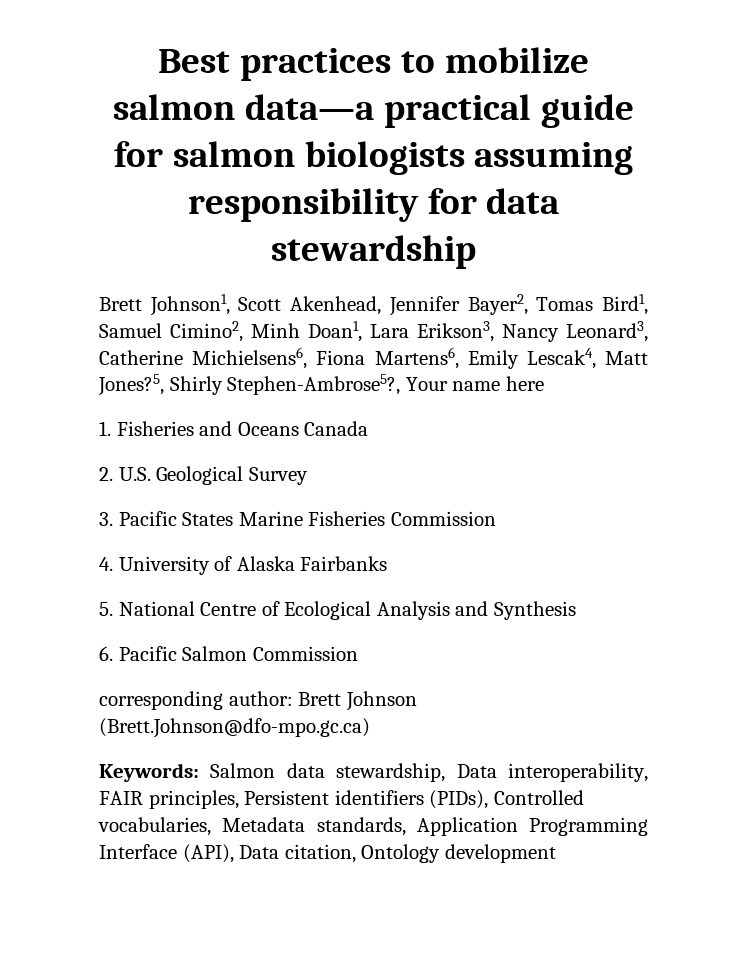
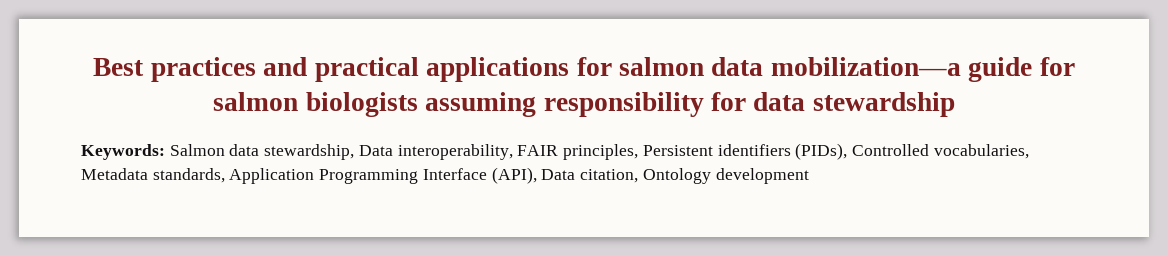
[400,47,589,73] [113,94,531,128] to mobilize salmon data—a practical -> [263,57,961,82] and practical applications for salmon data mobilization—a
[99,294,648,316] [99,321,648,342] [99,347,648,369] [98,374,544,396] [99,421,369,436] [99,466,308,485] [99,511,496,526] [99,556,388,575] [99,601,576,620] [99,646,358,661] [99,691,417,711] [99,718,370,738] // Brett Johnson1, Scott Akenhead, Jennifer Bayer2, Tomas Bird1, Samuel Cimino2, Minh Doan1, Lara Erikson3, Nancy Leonard3, Catherine Michielsens6, Fiona Martens6, Emily Lescak4, Matt Jones?5, Shirly Stephen-Ambrose5?, Your name here // 1. Fisheries and Oceans Canada // 2. U.S. Geological Survey // 3. Pacific States Marine Fisheries Commission // 4. University of Alaska Fairbanks // 5. National Centre of Ecological Analysis and Synthesis // 6. Pacific Salmon Commission // corresponding author: Brett Johnson (Brett.Johnson@dfo-mpo.gc.ca) -> (955, 104) none

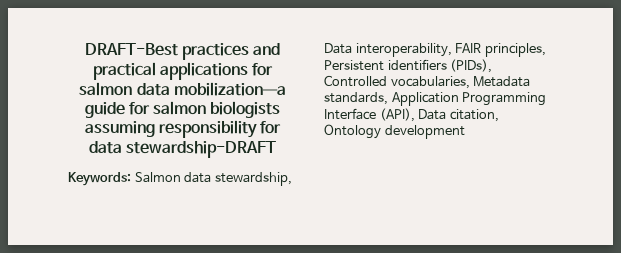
[93,58,145,76] Best -> [84,43,178,56] DRAFT-Best
[812,92,955,117] stewardship -> [126,141,277,158] stewardship-DRAFT

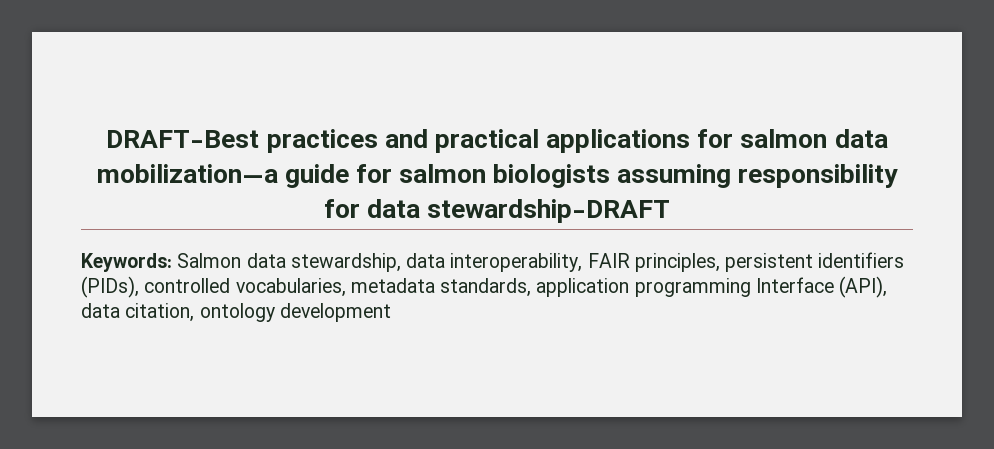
[324,43,352,54] Data -> [406,253,446,268] data
[324,60,384,71] Persistent -> [725,253,814,272] persistent
[324,75,531,89] [324,92,547,106] [324,108,499,122] [324,124,381,139] Controlled vocabularies, Metadata standards, Application Programming Interface (API), Data citation, Ontology -> [144,276,888,298] [81,303,275,322] controlled vocabularies, metadata standards, application programming Interface (API), data citation, ontology

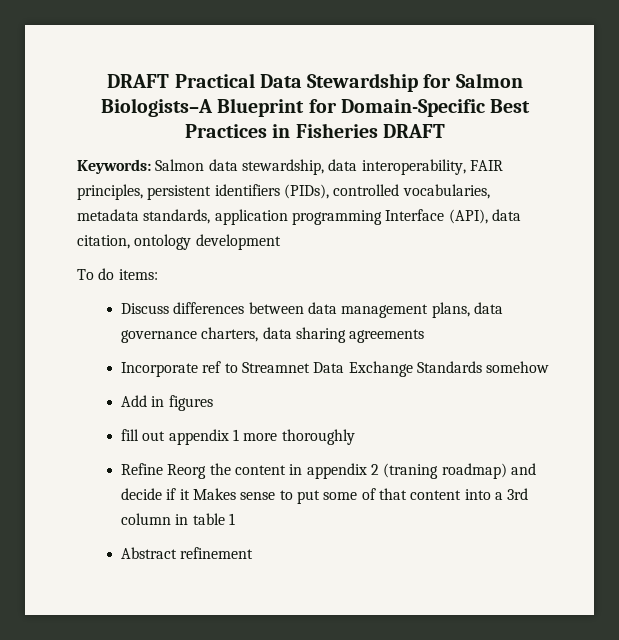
[106,129,888,153] [96,164,899,188] [323,199,671,223] DRAFT-Best practices and practical applications for salmon data mobilization—a guide for salmon biologists assuming responsibility for data stewardship-DRAFT -> [107,73,523,92] [100,98,531,117] [185,123,445,138] DRAFT Practical Data Stewardship for Salmon Biologists–A Blueprint for Domain-Specific Best Practices in Fisheries DRAFT
(391, 312) none -> [77,268,158,280] [121,302,504,318] [121,327,425,343] [121,361,550,377] [121,395,213,411] [121,429,355,445] [121,463,537,479] [121,488,529,504] [121,513,236,525] [121,547,254,559] // To do items: // Discuss differences between data management plans, data governance charters, data sharing agreements // Incorporate ref to Streamnet Data Exchange Standards somehow // Add in figures // fill out appendix 1 more thoroughly // Refine Reorg the content in appendix 2 (traning roadmap) and decide if it Makes sense to put some of that content into a 3rd column in table 1 // Abstract refinement

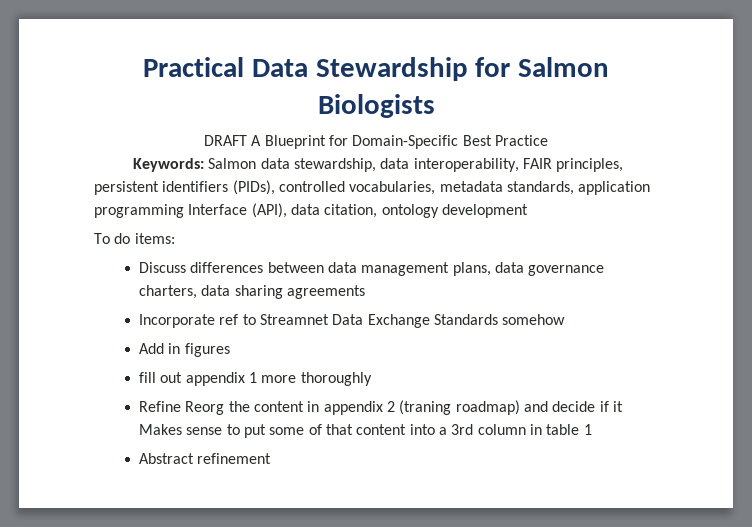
[107,74,170,88] DRAFT -> (142, 67) none
[100,98,213,117] Biologists–A -> [317,94,435,118] [204,135,262,146] Biologists // DRAFT A
[185,123,445,138] Practices in Fisheries DRAFT -> [494,135,548,146] Practice

